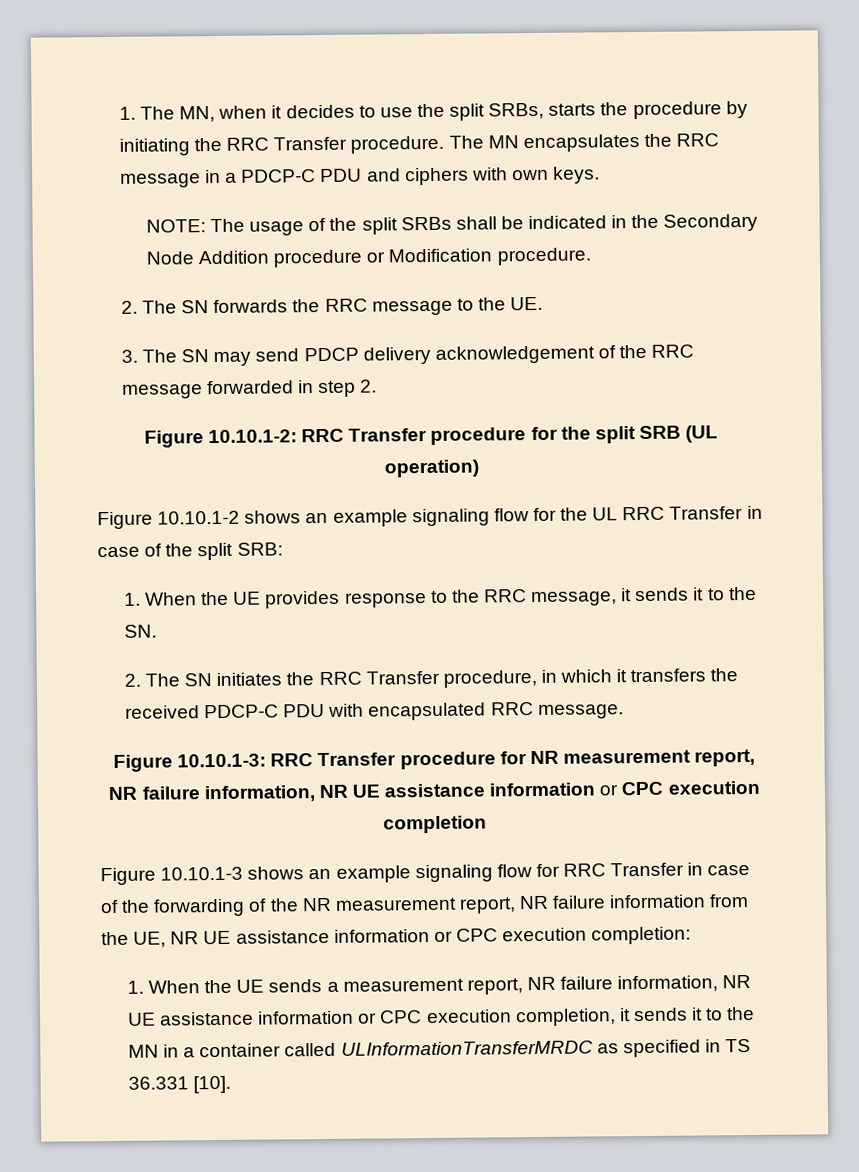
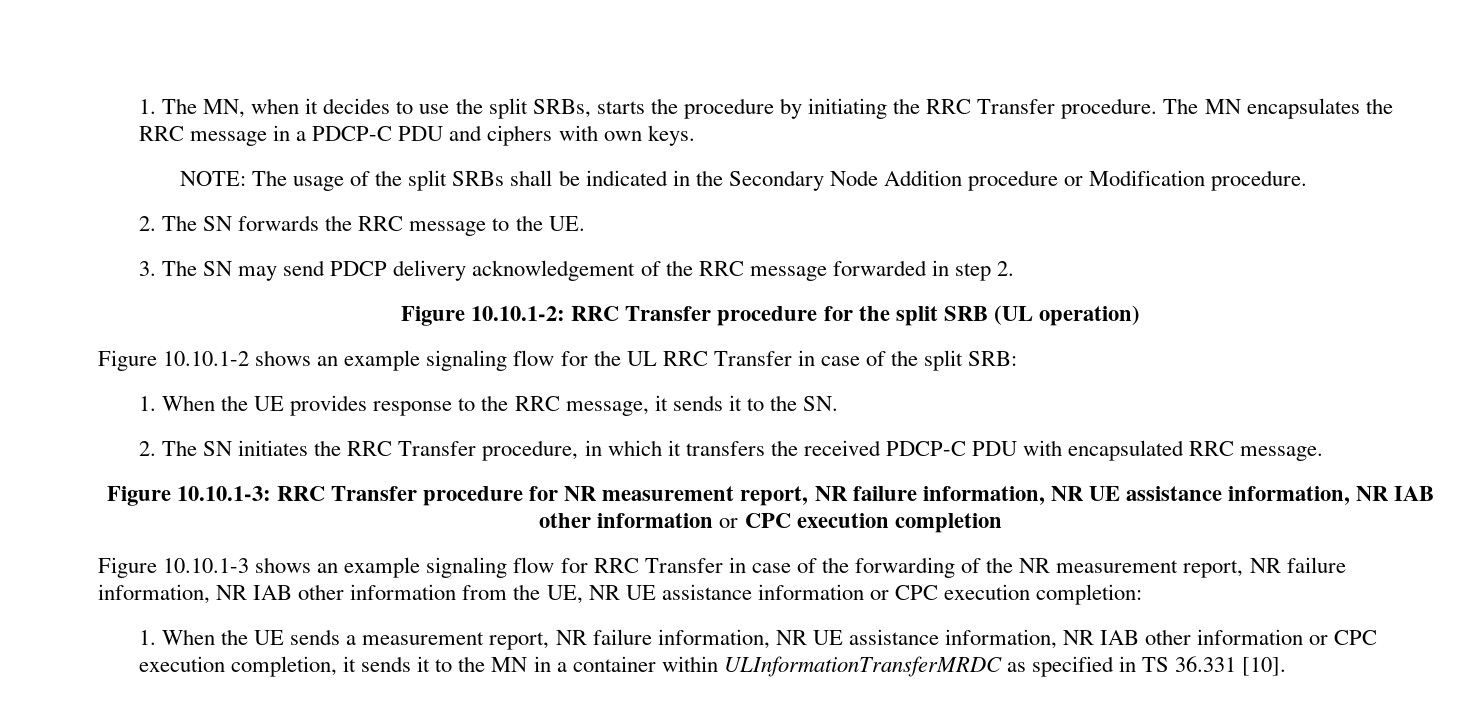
(486, 790) none -> [1227,486,1435,505] [539,513,592,528] information, NR IAB other
(607, 902) none -> [98,584,345,604] information, NR IAB other
(255, 1018) none -> [945,629,1192,649] information, NR IAB other
[284,1042,337,1057] called -> [661,656,718,672] within

